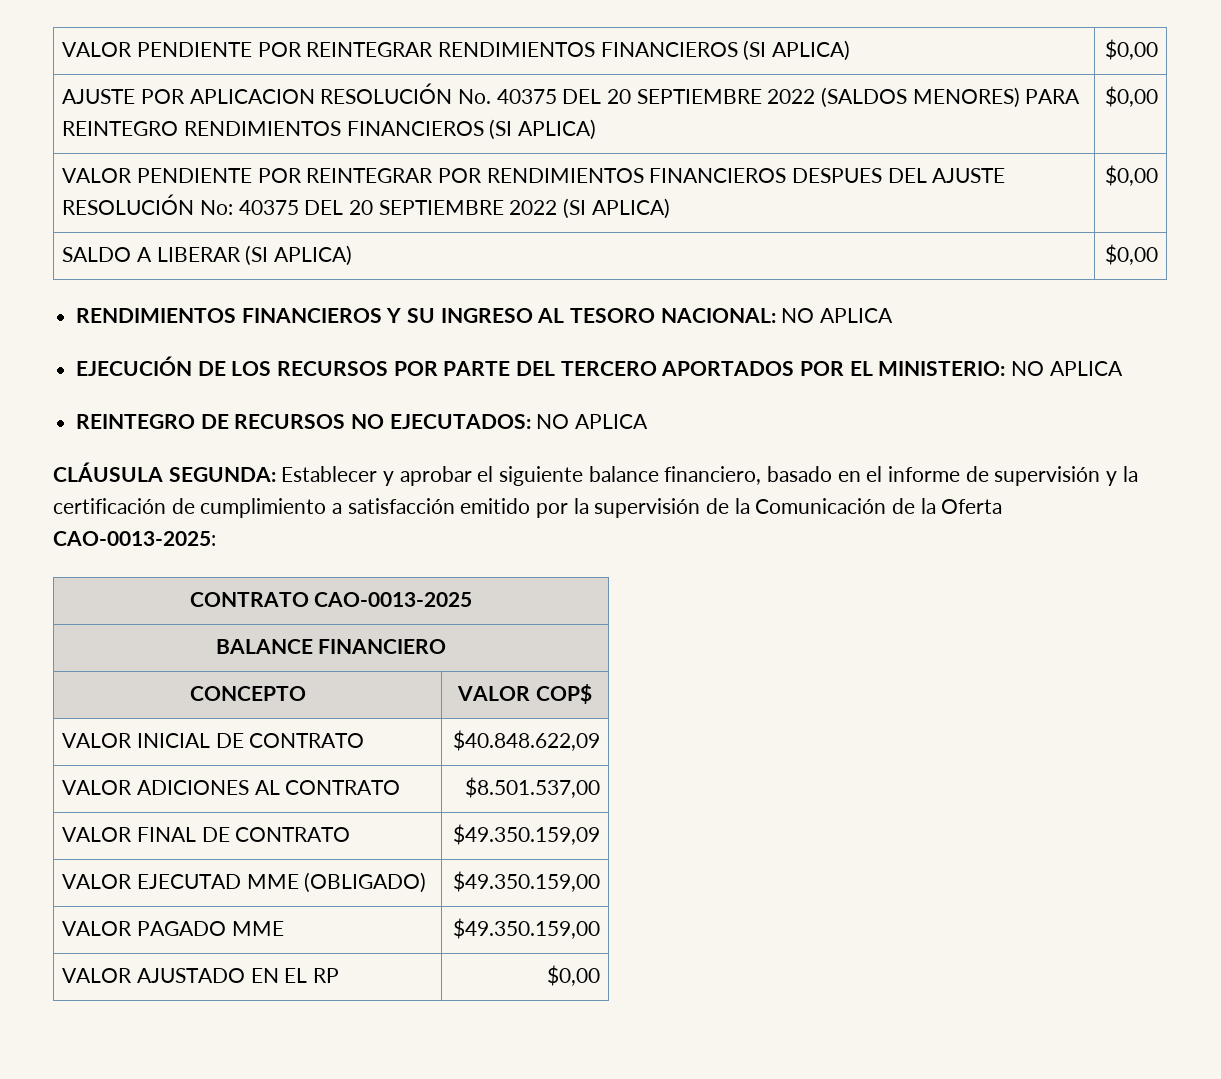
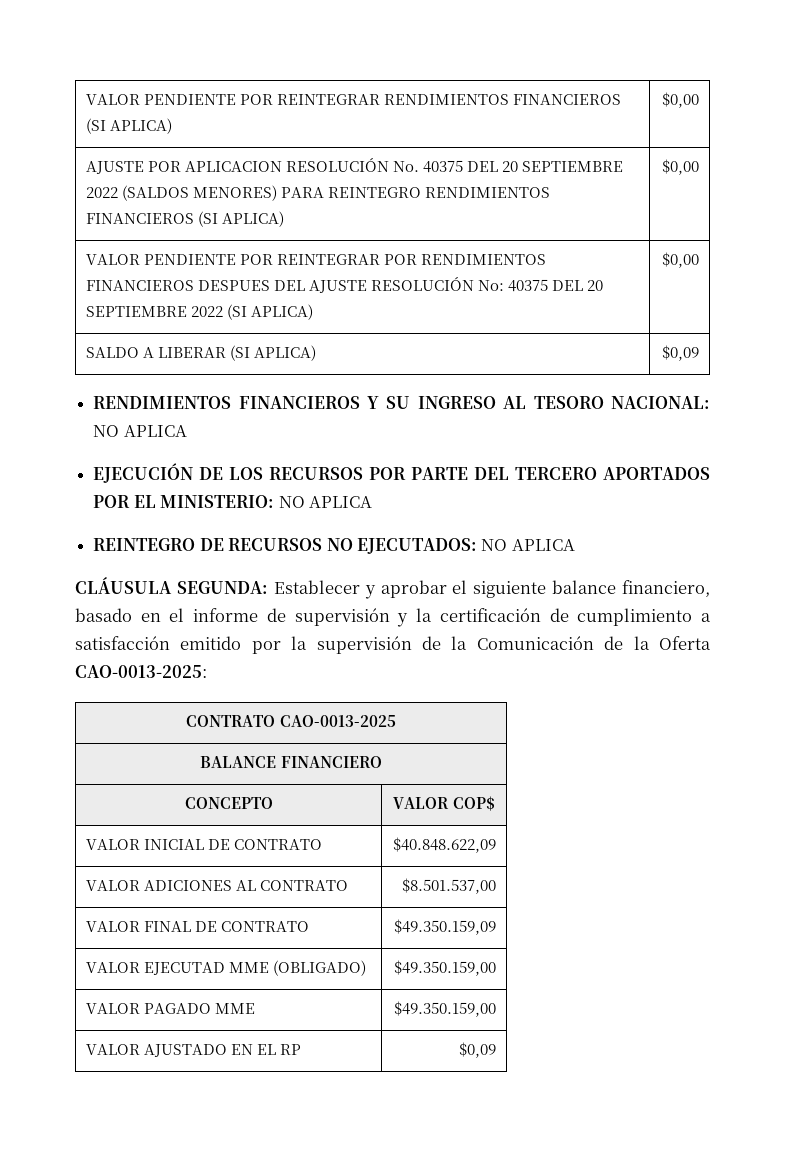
[1104,244,1158,265] $0,00 -> [662,345,700,361] $0,09
[546,965,600,986] $0,00 -> [459,1042,497,1058] $0,09

